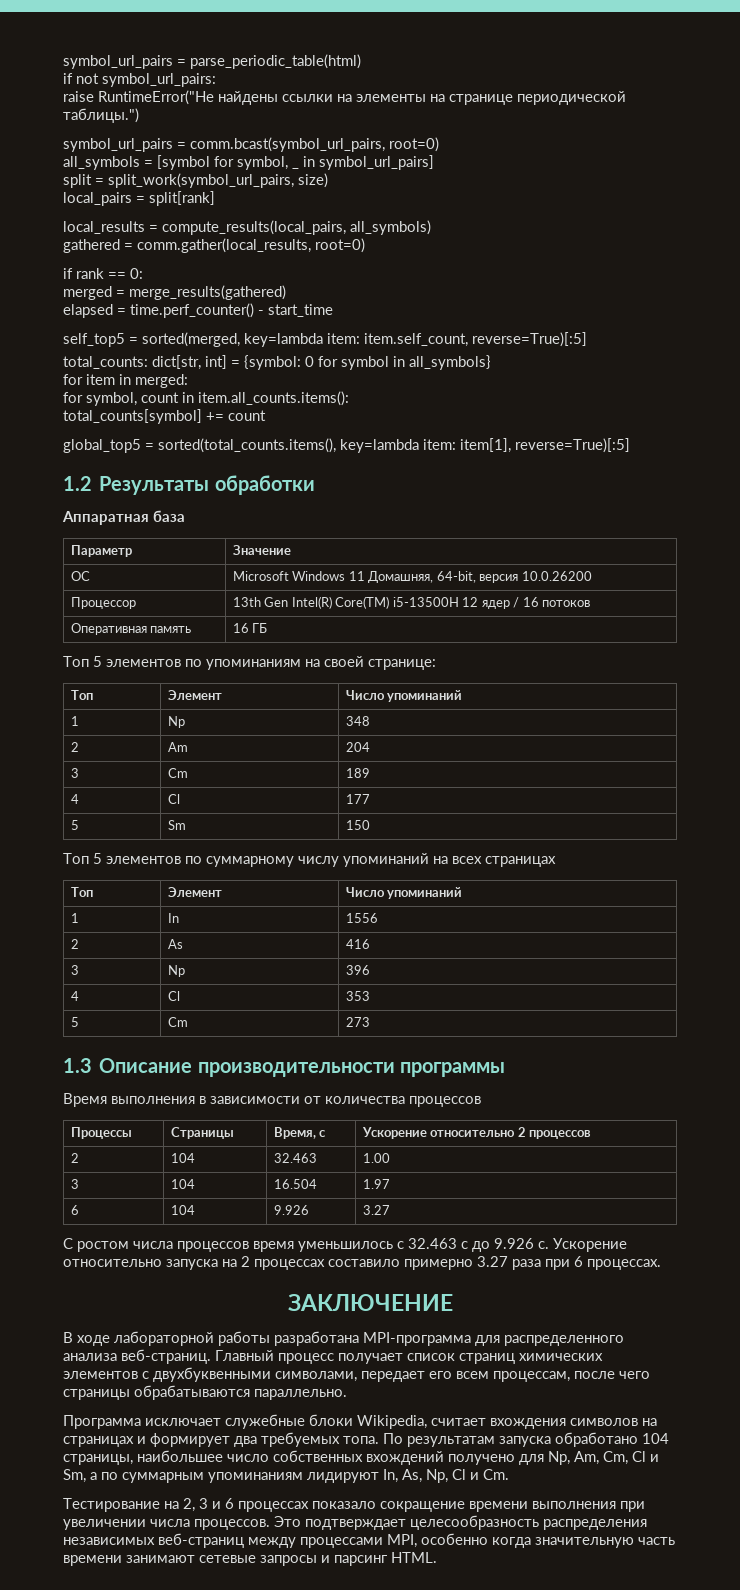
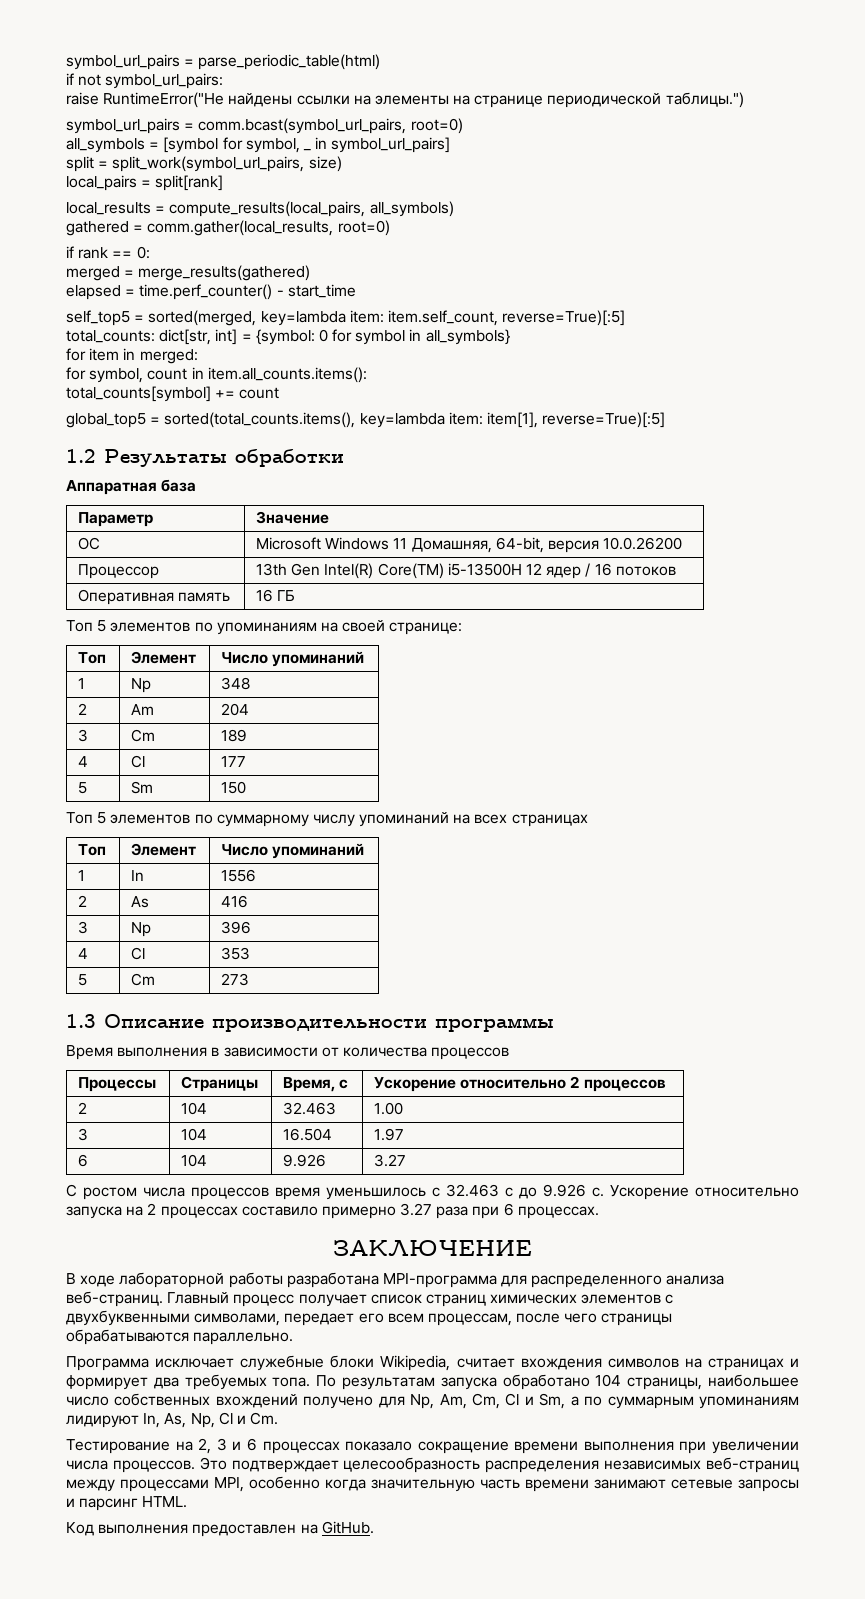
(437, 1557) none -> [66,1521,374,1537] // Код выполнения предоставлен на GitHub.

